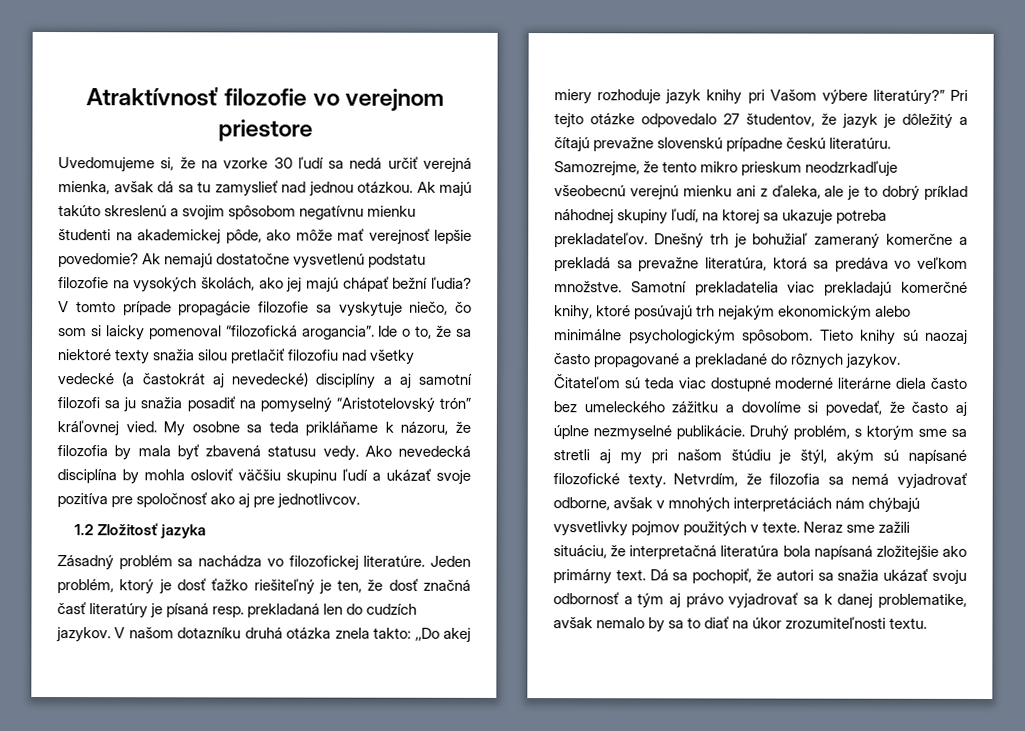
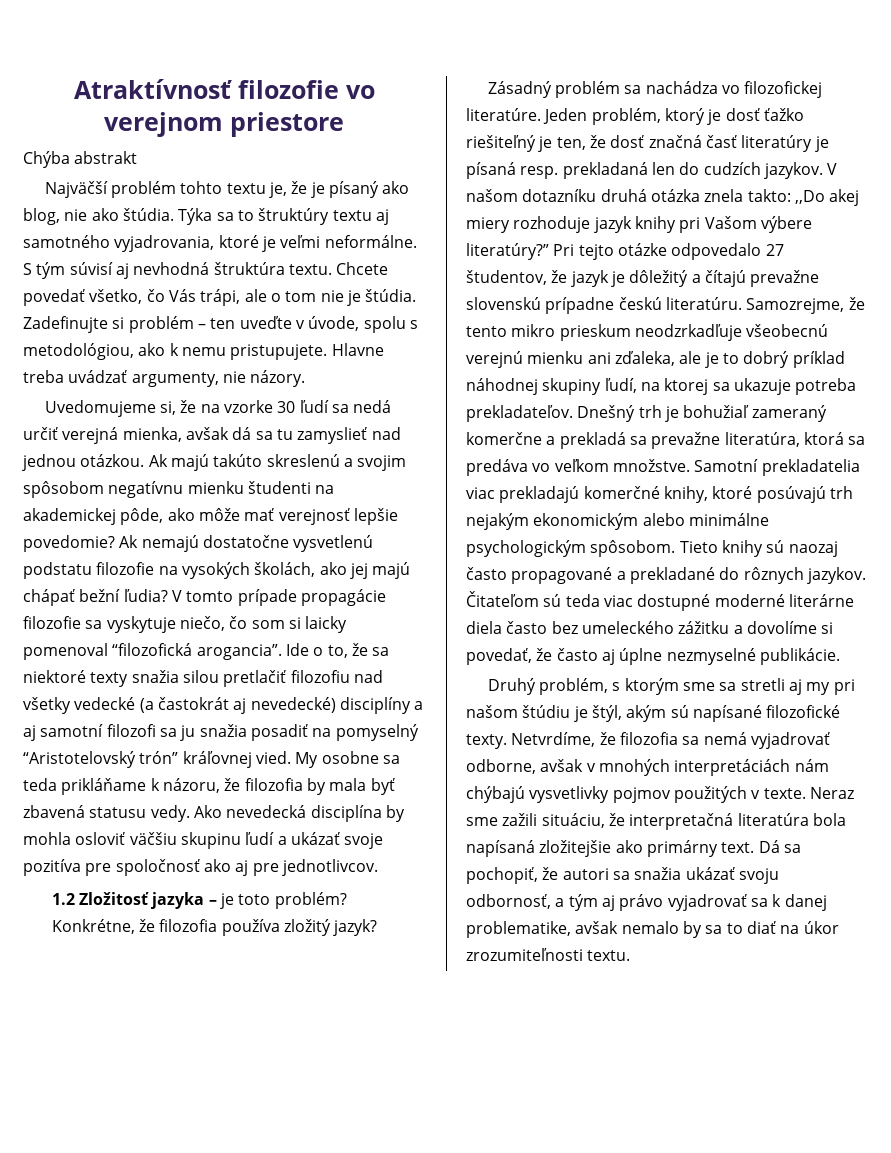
(313, 130) none -> [23,151,138,168] [44,181,410,198] [23,208,389,225] [23,235,417,252] [23,262,389,279] [23,289,417,306] [23,316,418,333] [23,343,384,360] [23,370,306,387] // Chýba abstrakt // Najväčší problém tohto textu je, že je písaný ako blog, nie ako štúdia. Týka sa to štruktúry textu aj samotného vyjadrovania, ktoré je veľmi neformálne. S tým súvisí aj nevhodná štruktúra textu. Chcete povedať všetko, čo Vás trápi, ale o tom nie je štúdia. Zadefinujte si problém – ten uveďte v úvode, spolu s metodológiou, ako k nemu pristupujete. Hlavne treba uvádzať argumenty, nie názory.
(207, 531) none -> [208,892,347,909] [51,919,378,936] – je toto problém? Konkrétne, že filozofia používa zložitý jazyk?
[759,184,821,199] z ďaleka, -> [614,351,675,366] zďaleka,
(745, 432) none -> (840, 656) //
[673,473,739,487] Netvrdím, -> [511,732,596,747] Netvrdíme,
[553,592,619,605] odbornosť -> [466,894,551,909] odbornosť,

